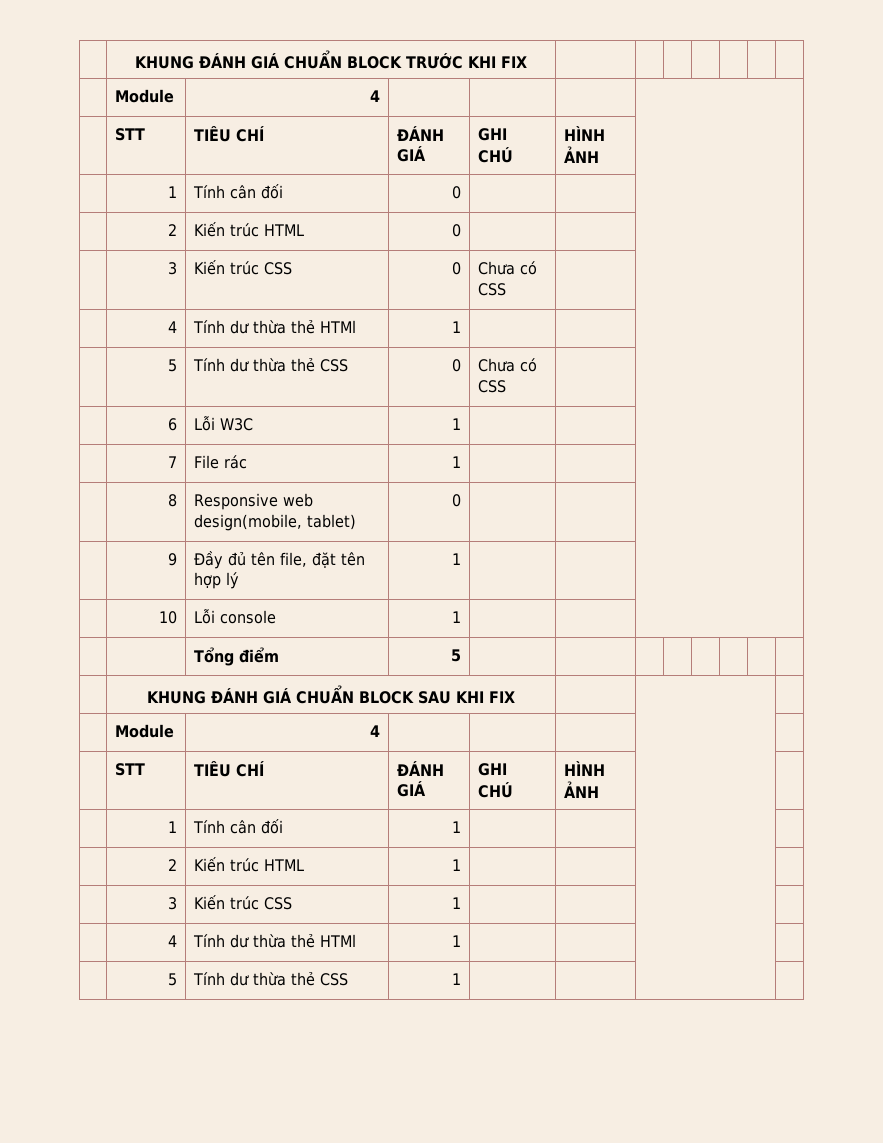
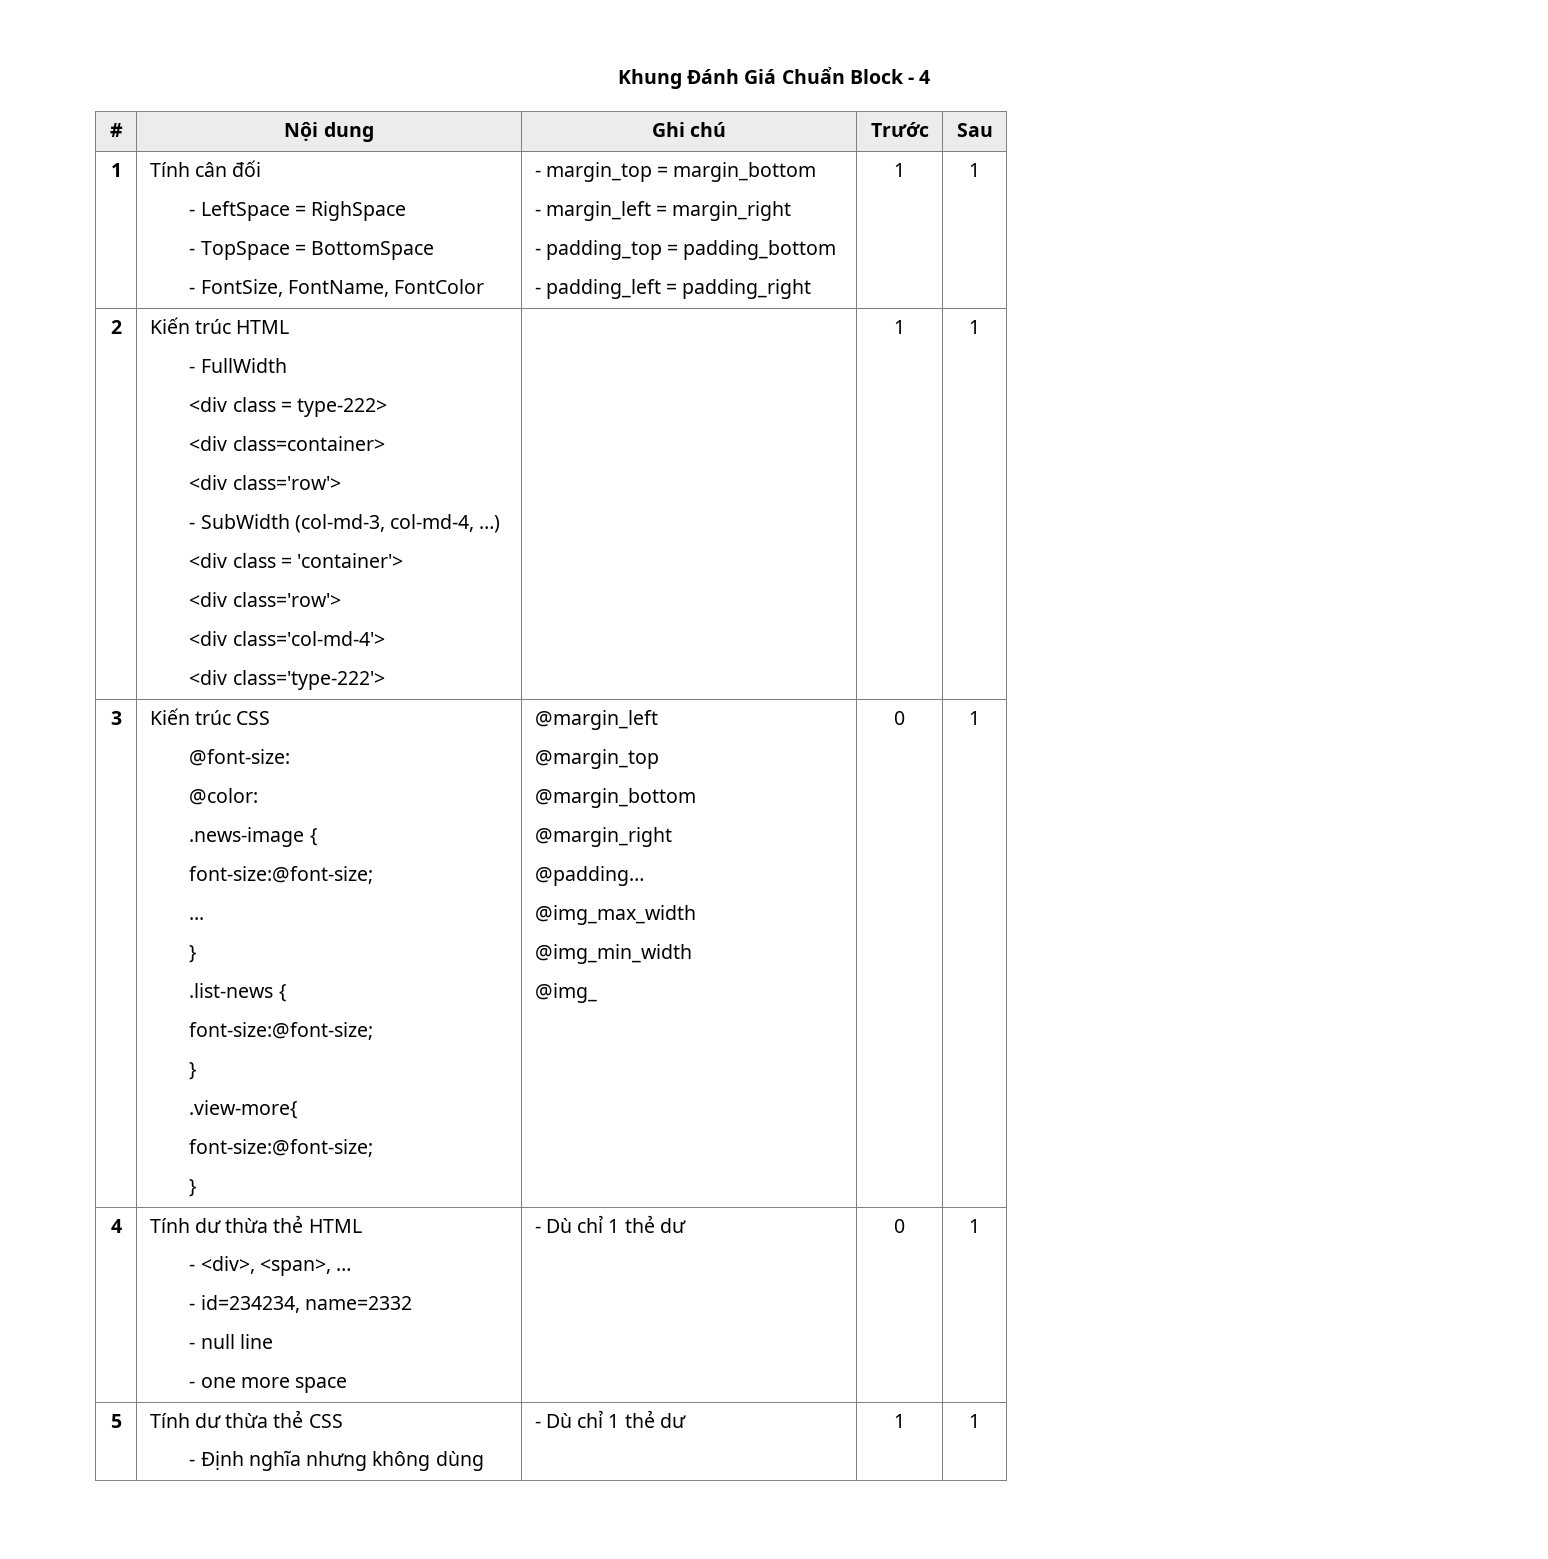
[135,50,527,69] [115,89,175,103] [369,90,380,102] [115,128,146,141] [194,126,265,142] [397,126,445,141] [397,146,427,162] [478,128,508,141] [478,147,514,163] [564,126,606,141] [564,146,600,163] [167,186,177,198] [193,184,284,199] [451,186,461,199] [167,224,177,236] [194,222,305,237] [451,224,461,237] [167,262,177,275] [194,260,293,275] [451,262,461,275] [478,261,538,275] [478,283,507,296] [167,321,177,333] [193,320,357,334] [451,321,461,333] [167,359,177,372] [193,358,349,372] [451,359,461,372] [478,358,538,372] [478,380,507,393] [167,418,177,431] [194,416,254,431] [451,418,461,430] [167,456,177,468] [194,455,248,469] [451,456,461,468] [167,494,177,507] [194,493,314,510] [194,514,357,531] [451,494,461,507] [167,553,177,566] [194,551,366,569] [194,572,240,589] [451,553,461,565] [158,611,177,624] [194,609,277,624] [451,611,461,623] [194,647,280,666] [450,649,461,662] [147,685,515,704] [115,724,175,738] [369,725,380,737] [115,763,146,776] [194,761,265,777] [397,761,445,776] [397,781,427,797] [478,763,508,776] [478,782,514,798] [564,761,606,776] [564,781,600,798] [167,821,177,833] [193,819,284,834] [451,821,461,833] [167,859,177,871] [194,857,305,872] [451,859,461,871] [167,897,177,910] [194,895,293,910] [451,897,461,909] [167,935,177,947] [193,934,357,948] [451,935,461,947] [167,973,177,986] [193,972,349,986] [451,973,461,985] | KHUNG ĐÁNH GIÁ CHUẨN BLOCK TRƯỚC KHI FIX | | | | | | | // | Module | 4 | | | | // | STT | TIÊU CHÍ | ĐÁNH GIÁ | GHI CHÚ | HÌNH ẢNH | // | 1 | Tính cân đối | 0 | | | // | 2 | Kiến trúc HTML | 0 | | | // | 3 | Kiến trúc CSS | 0 | Chưa có CSS | | // | 4 | Tính dư thừa thẻ HTMl | 1 | | | // | 5 | Tính dư thừa thẻ CSS | 0 | Chưa có CSS | | // | 6 | Lỗi W3C | 1 | | | // | 7 | File rác | 1 | | | // | 8 | Responsive web design(mobile, tablet) | 0 | | | // | 9 | Đầy đủ tên file, đặt tên hợp lý | 1 | | | // | 10 | Lỗi console | 1 | | | // | | Tổng điểm | 5 | | | | | | | | // | KHUNG ĐÁNH GIÁ CHUẨN BLOCK SAU KHI FIX | | | // | Module | 4 | | | | | // | STT | TIÊU CHÍ | ĐÁNH GIÁ | GHI CHÚ | HÌNH ẢNH | | // | 1 | Tính cân đối | 1 | | | | // | 2 | Kiến trúc HTML | 1 | | | | // | 3 | Kiến trúc CSS | 1 | | | | // | 4 | Tính dư thừa thẻ HTMl | 1 | | | | // | 5 | Tính dư thừa thẻ CSS | 1 | | | | -> [617,67,931,89] [109,123,123,137] [284,122,374,142] [651,122,727,137] [870,122,929,137] [956,123,993,137] [110,163,122,177] [149,160,262,177] [189,201,407,221] [189,241,435,260] [189,279,485,297] [534,162,817,182] [534,201,792,221] [534,240,837,260] [534,279,812,299] [894,163,905,177] [969,163,980,177] [110,320,122,334] [149,317,290,334] [189,358,287,373] [189,397,388,417] [189,436,385,451] [189,475,341,490] [189,514,501,533] [189,553,404,568] [189,592,341,607] [189,631,385,646] [189,670,385,690] [894,320,905,334] [969,320,980,334] [110,711,122,725] [149,708,271,725] [189,749,291,766] [189,788,259,805] [189,827,317,847] [189,866,374,884] [189,917,205,920] [189,945,197,963] [189,983,286,1002] [189,1022,374,1040] [189,1062,197,1080] [189,1100,298,1119] [189,1139,374,1157] [189,1179,197,1197] [534,710,658,730] [534,749,659,769] [534,788,696,808] [534,827,672,847] [534,866,644,886] [534,905,696,925] [534,944,692,964] [534,983,597,1003] [894,711,905,725] [969,711,980,725] [110,1219,122,1233] [149,1215,362,1233] [189,1256,352,1276] [189,1295,412,1313] [189,1334,273,1349] [189,1377,348,1393] [534,1215,686,1233] [894,1219,905,1233] [969,1219,980,1233] [110,1414,122,1428] [149,1410,343,1428] [189,1450,484,1471] [534,1410,686,1428] [894,1414,905,1428] [969,1414,980,1428] Khung Đánh Giá Chuẩn Block - 4 // # | Nội dung | Ghi chú | Trước | Sau // 1 | Tính cân đối // - LeftSpace = RighSpace // - TopSpace = BottomSpace // - FontSize, FontName, FontColor | - margin_top = margin_bottom // - margin_left = margin_right // - padding_top = padding_bottom // - padding_left = padding_right | 1 | 1 // 2 | Kiến trúc HTML // - FullWidth // <div class = type-222> // <div class=container> // <div class='row'> // - SubWidth (col-md-3, col-md-4, …) // <div class = 'container'> // <div class='row'> // <div class='col-md-4'> // <div class='type-222'> | | 1 | 1 // 3 | Kiến trúc CSS // @font-size: // @color: // .news-image { // font-size:@font-size; // ... // } // .list-news { // font-size:@font-size; // } // .view-more{ // font-size:@font-size; // } | @margin_left // @margin_top // @margin_bottom // @margin_right // @padding… // @img_max_width // @img_min_width // @img_ | 0 | 1 // 4 | Tính dư thừa thẻ HTML // - <div>, <span>, … // - id=234234, name=2332 // - null line // - one more space | - Dù chỉ 1 thẻ dư | 0 | 1 // 5 | Tính dư thừa thẻ CSS // - Định nghĩa nhưng không dùng | - Dù chỉ 1 thẻ dư | 1 | 1

